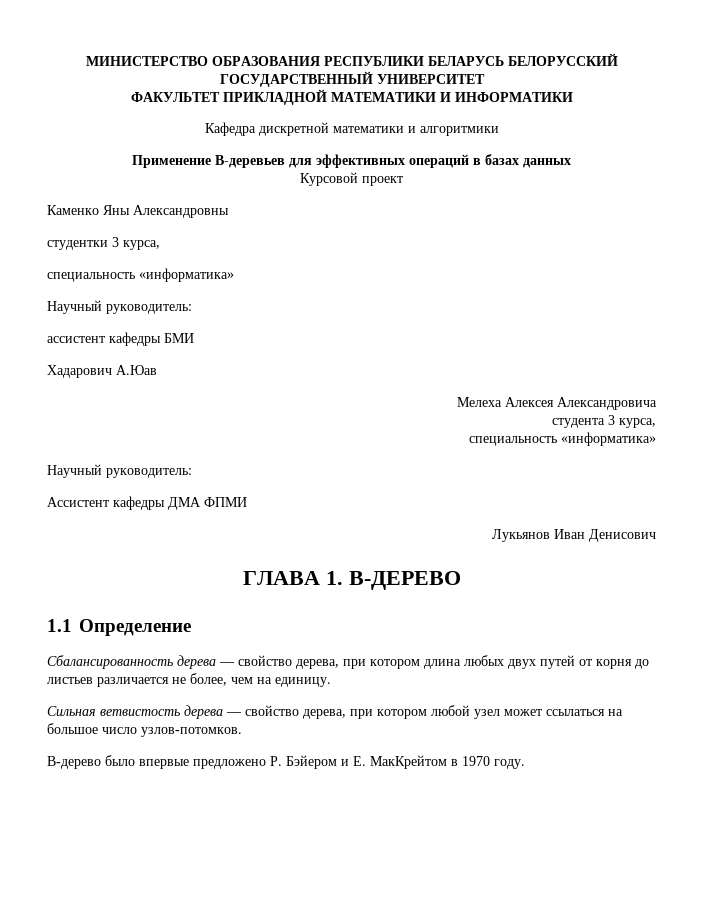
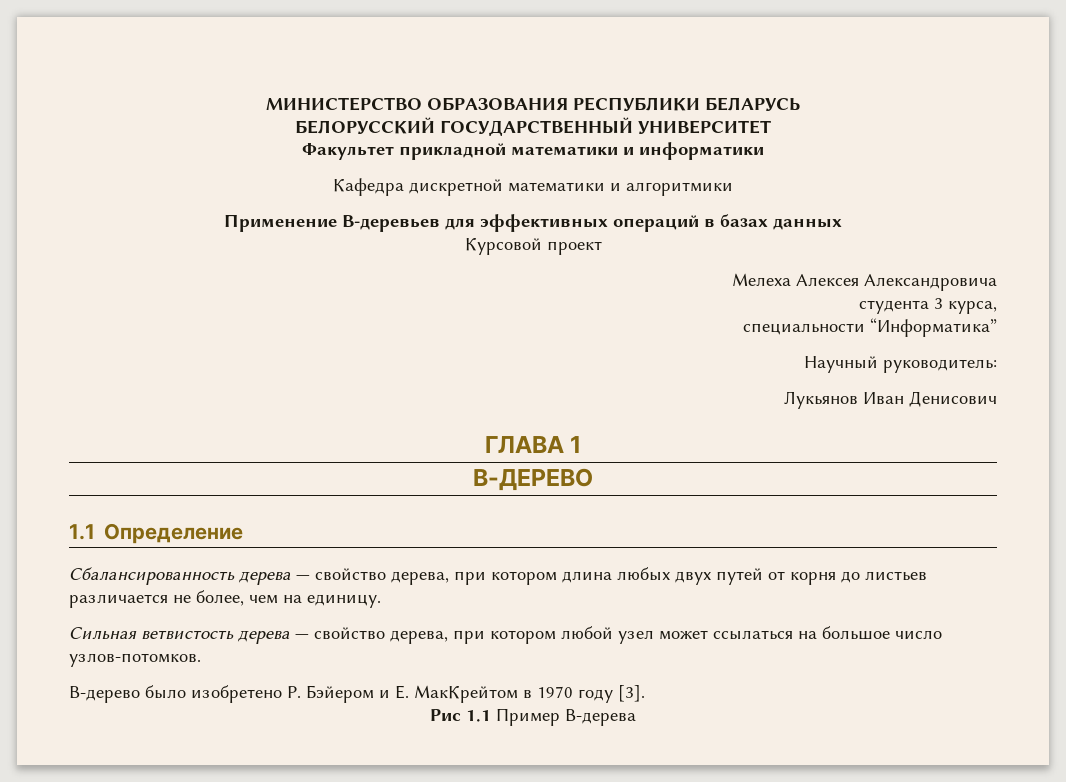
(504, 61) none -> (800, 104) //
[130,89,573,105] ФАКУЛЬТЕТ ПРИКЛАДНОЙ МАТЕМАТИКИ И ИНФОРМАТИКИ -> [302,142,764,160] Факультет прикладной математики и информатики
[47,205,229,218] [47,237,160,250] [47,268,234,282] [47,300,192,314] [47,332,194,346] [47,365,157,378] // Каменко Яны Александровны // студентки 3 курса, // специальность «информатика» // Научный руководитель: // ассистент кафедры БМИ // Хадарович А.Юав -> (602, 248) none
[469,432,656,446] [47,464,192,478] [47,496,247,510] специальность «информатика» // Научный руководитель: // Ассистент кафедры ДМА ФПМИ -> [743,318,997,337] [804,356,997,373] специальности “Информатика” // Научный руководитель:
[325,571,343,585] 1. -> [570,436,582,453] 1 //
[139,759,266,769] впервые предложено -> [191,685,282,703] изобретено
[494,759,525,769] году. -> [578,685,645,703] [430,708,636,726] году [3]. // Рис 1.1 Пример B-дерева

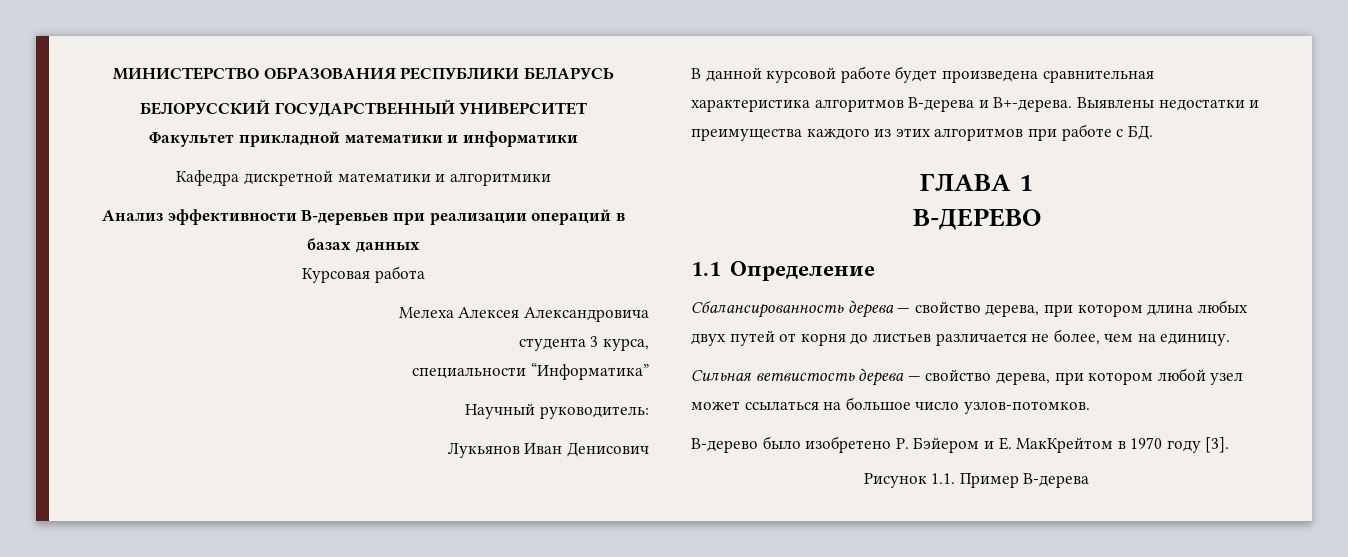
[224,214,608,232] Применение B-деревьев для эффективных -> [102,209,527,225] Анализ эффективности B-деревьев при реализации
[464,238,602,255] Курсовой проект -> [302,266,425,283] Курсовая работа
(997, 399) none -> [691,66,1154,83] [691,97,1260,112] [691,124,1153,141] // В данной курсовой работе будет произведена сравнительная характеристика алгоритмов B-дерева и B+-дерева. Выявлены недостатки и преимущества каждого из этих алгоритмов при работе с БД.
[430,709,491,722] Рис 1.1 -> [863,473,956,488] Рисунок 1.1.

